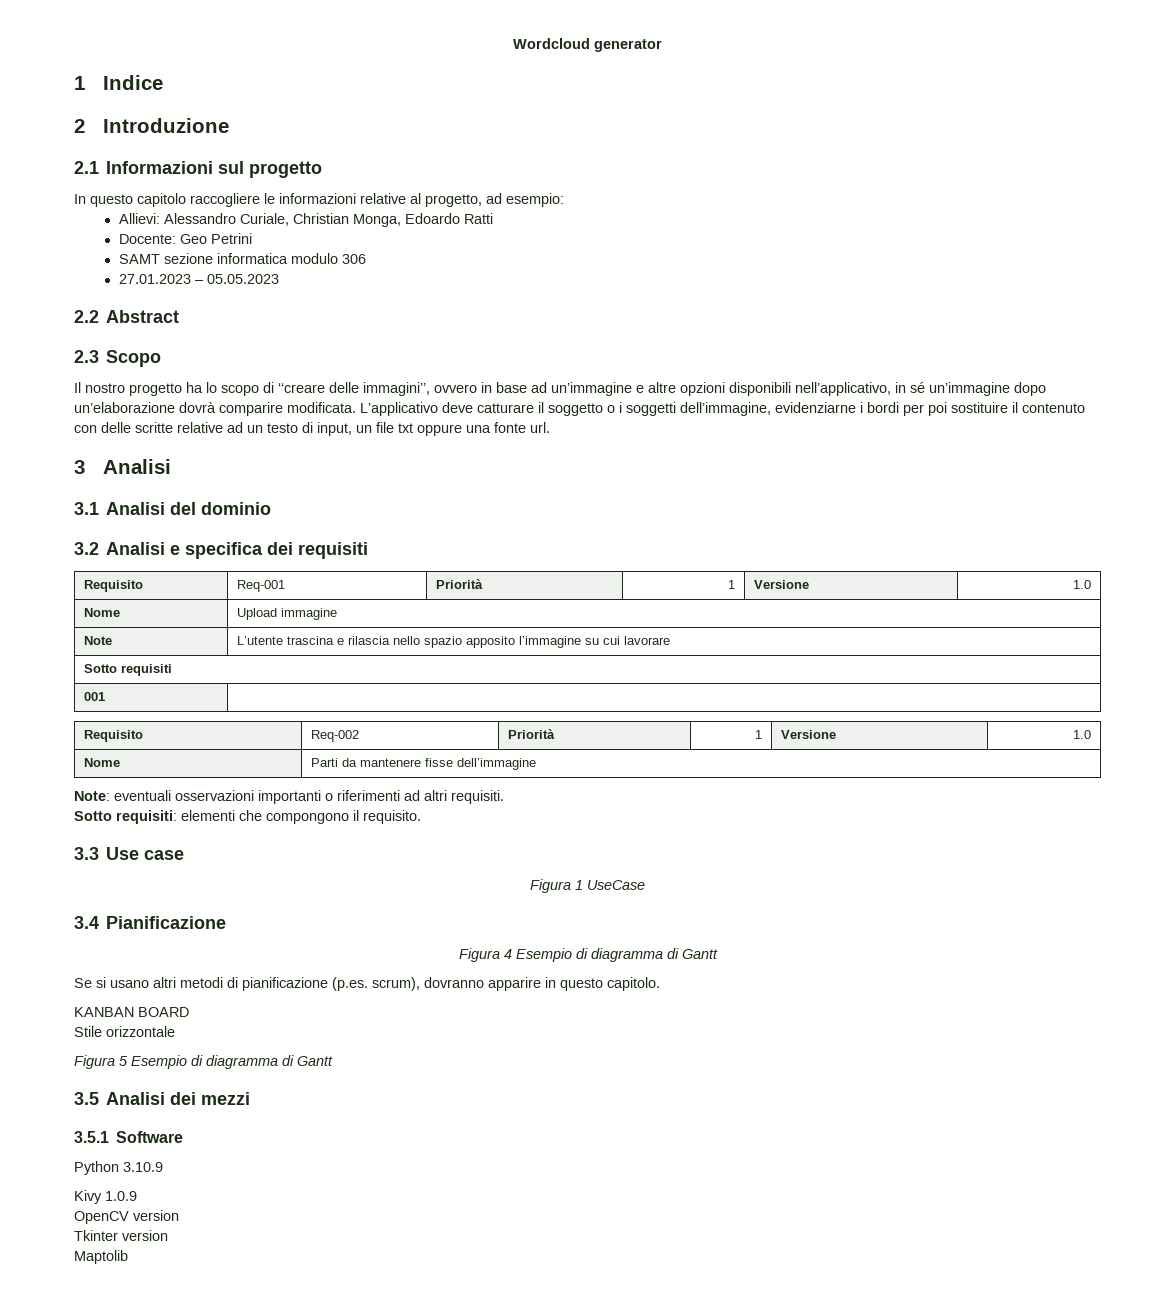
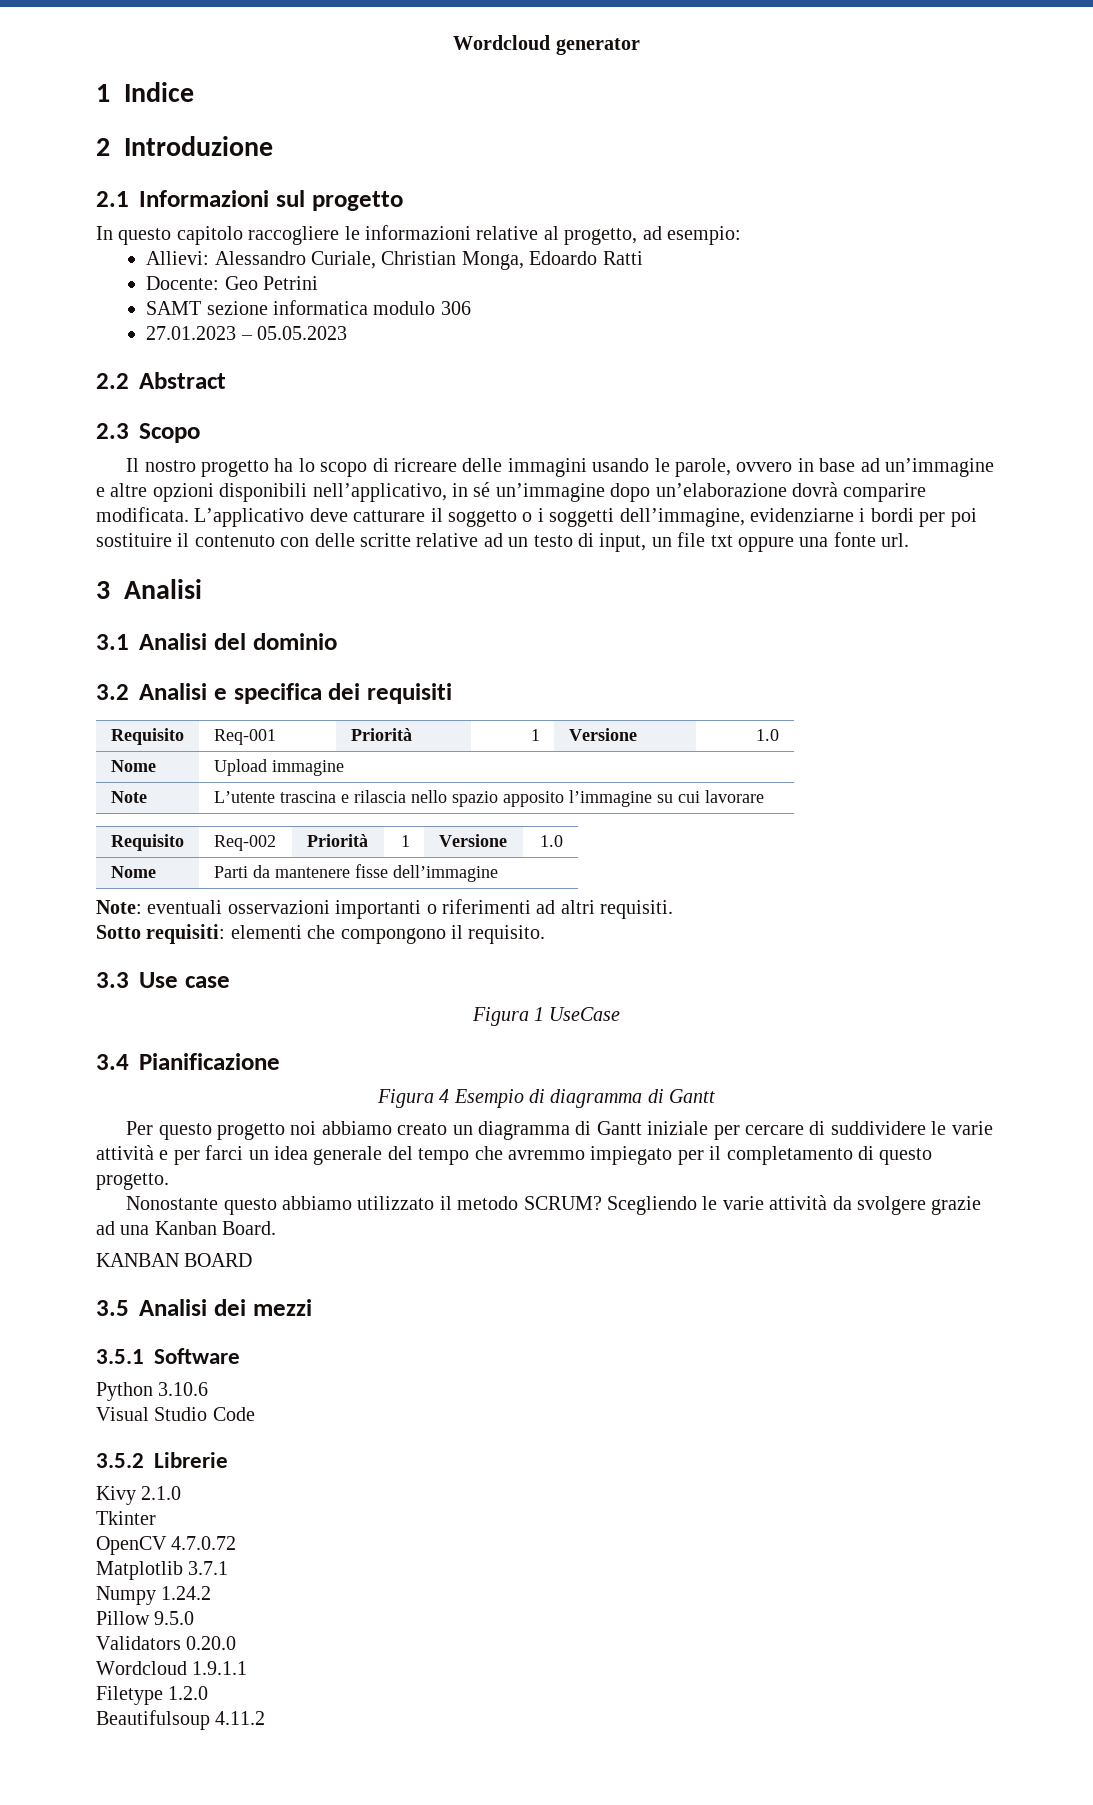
[278,382,430,396] ‘‘creare delle immagini’’, -> [394,458,732,477] ricreare delle immagini usando le parole,
[84,664,173,676] [84,692,106,701] // Sotto requisiti // 001 | -> (764, 796) none
[74,977,660,991] [74,1007,189,1017] [74,1026,175,1037] [74,1055,333,1069] Se si usano altri metodi di pianificazione (p.es. scrum), dovranno apparire in questo capitolo. // KANBAN BOARD // Stile orizzontale // Figura 5 Esempio di diagramma di Gantt -> [126,1121,993,1140] [96,1145,933,1165] [96,1173,169,1190] [126,1195,982,1215] [96,1221,277,1235] [96,1253,253,1267] Per questo progetto noi abbiamo creato un diagramma di Gantt iniziale per cercare di suddividere le varie attività e per farci un idea generale del tempo che avremmo impiegato per il completamento di questo progetto. // Nonostante questo abbiamo utilizzato il metodo SCRUM? Scegliendo le varie attività da svolgere grazie ad una Kanban Board. // KANBAN BOARD
[123,1162,163,1172] 3.10.9 -> [158,1382,209,1396] [96,1407,255,1421] [96,1452,228,1468] 3.10.6 // Visual Studio Code // 3.5.2 Librerie
[105,1191,137,1201] 1.0.9 -> [141,1486,182,1500] [96,1511,156,1525] 2.1.0 // Tkinter
[133,1210,179,1221] [74,1230,168,1241] [74,1250,128,1264] version // Tkinter version // Maptolib -> [171,1536,237,1550] [96,1561,229,1580] [96,1586,212,1605] [96,1611,195,1625] [96,1636,237,1650] [96,1661,248,1675] [96,1686,209,1705] [96,1710,266,1730] 4.7.0.72 // Matplotlib 3.7.1 // Numpy 1.24.2 // Pillow 9.5.0 // Validators 0.20.0 // Wordcloud 1.9.1.1 // Filetype 1.2.0 // Beautifulsoup 4.11.2

